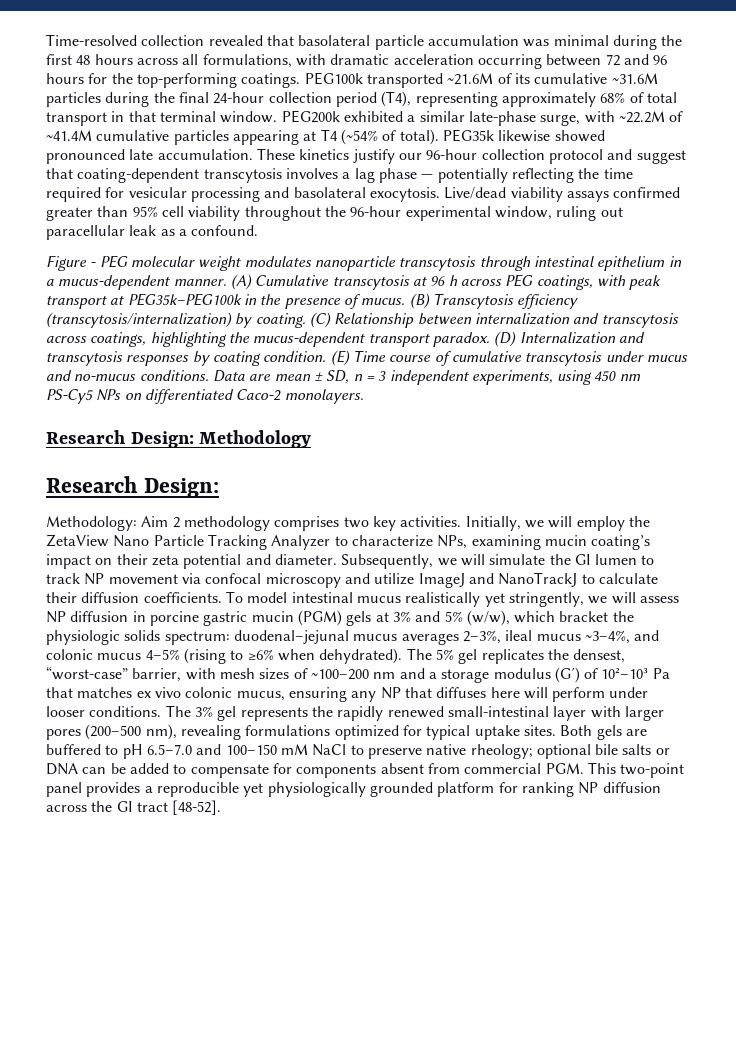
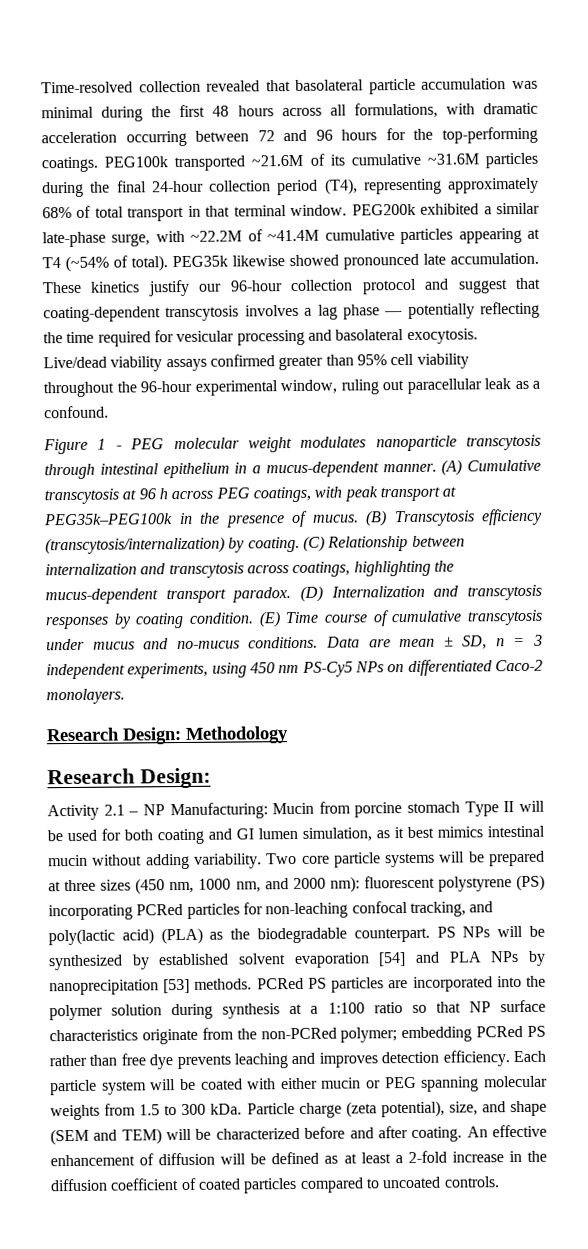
(87, 263) none -> [97,438,107,450] 1
[46,516,650,531] [46,534,651,550] [46,554,655,569] [46,572,658,588] [46,591,679,607] [46,610,634,626] [46,630,660,645] [46,648,626,664] [46,666,670,683] [46,687,649,702] [46,705,664,721] [46,724,647,740] [46,744,670,759] [46,762,685,778] [46,782,661,797] [46,800,222,815] Methodology: Aim 2 methodology comprises two key activities. Initially, we will employ the ZetaView Nano Particle Tracking Analyzer to characterize NPs, examining mucin coating’s impact on their zeta potential and diameter. Subsequently, we will simulate the GI lumen to track NP movement via confocal microscopy and utilize ImageJ and NanoTrackJ to calculate their diffusion coefficients. To model intestinal mucus realistically yet stringently, we will assess NP diffusion in porcine gastric mucin (PGM) gels at 3% and 5% (w/w), which bracket the physiologic solids spectrum: duodenal–jejunal mucus averages 2–3%, ileal mucus ~3–4%, and colonic mucus 4–5% (rising to ≥6% when dehydrated). The 5% gel replicates the densest, “worst-case” barrier, with mesh sizes of ~100–200 nm and a storage modulus (G′) of 10²–10³ Pa that matches ex vivo colonic mucus, ensuring any NP that diffuses here will perform under looser conditions. The 3% gel represents the rapidly renewed small-intestinal layer with larger pores (200–500 nm), revealing formulations optimized for typical uptake sites. Both gels are buffered to pH 6.5–7.0 and 100–150 mM NaCl to preserve native rheology; optional bile salts or DNA can be added to compensate for components absent from commercial PGM. This two-point panel provides a reproducible yet physiologically grounded platform for ranking NP diffusion across the GI tract [48-52]. -> [47,800,545,821] [47,825,545,845] [48,850,546,870] [48,874,545,895] [48,901,494,921] [48,925,545,946] [48,950,546,971] [49,975,546,996] [49,999,547,1021] [49,1025,546,1045] [49,1050,546,1070] [50,1075,548,1096] [50,1100,547,1121] [50,1124,548,1146] [50,1150,548,1167] [50,1176,500,1194] Activity 2.1 – NP Manufacturing: Mucin from porcine stomach Type II will be used for both coating and GI lumen simulation, as it best mimics intestinal mucin without adding variability. Two core particle systems will be prepared at three sizes (450 nm, 1000 nm, and 2000 nm): fluorescent polystyrene (PS) incorporating PCRed particles for non-leaching confocal tracking, and poly(lactic acid) (PLA) as the biodegradable counterpart. PS NPs will be synthesized by established solvent evaporation [54] and PLA NPs by nanoprecipitation [53] methods. PCRed PS particles are incorporated into the polymer solution during synthesis at a 1:100 ratio so that NP surface characteristics originate from the non-PCRed polymer; embedding PCRed PS rather than free dye prevents leaching and improves detection efficiency. Each particle system will be coated with either mucin or PEG spanning molecular weights from 1.5 to 300 kDa. Particle charge (zeta potential), size, and shape (SEM and TEM) will be characterized before and after coating. An effective enhancement of diffusion will be defined as at least a 2-fold increase in the diffusion coefficient of coated particles compared to uncoated controls.

